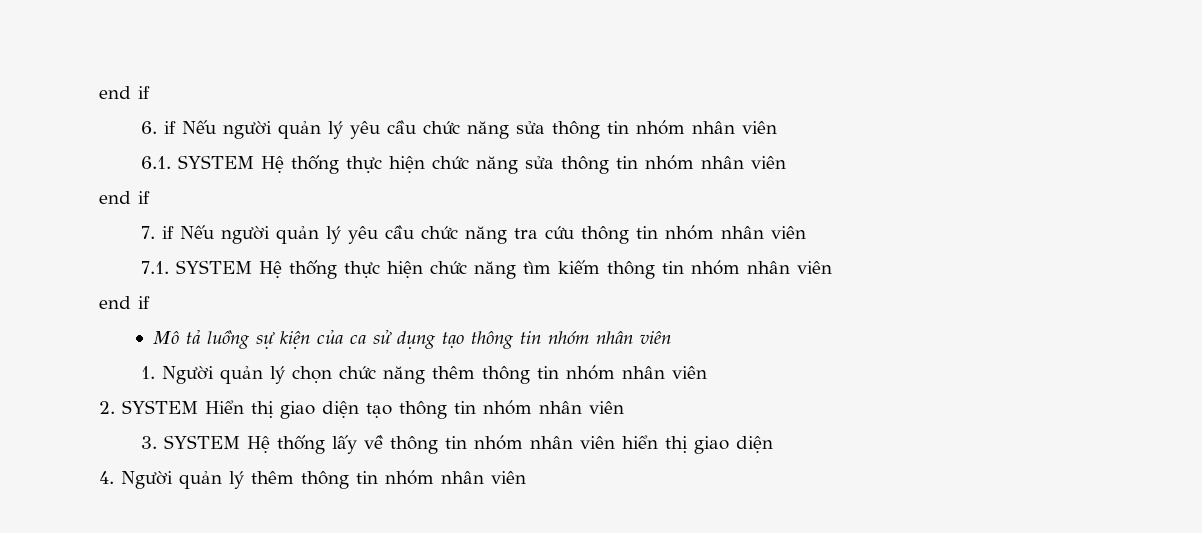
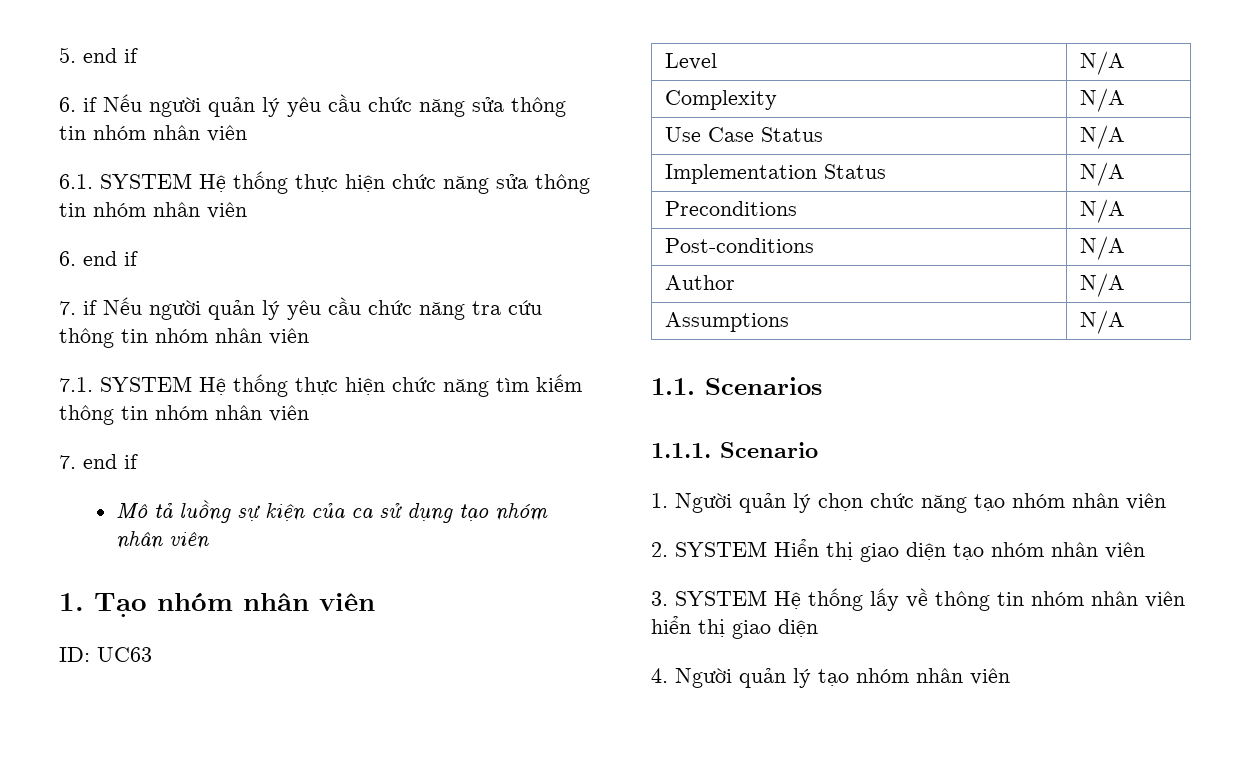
(99, 92) none -> [59,47,76,63] 5.
(786, 162) none -> [59,251,76,266] 6.
(832, 267) none -> [59,455,76,469] 7.
[471,331,672,349] thông tin nhóm nhân viên -> [494,503,548,521] [115,531,209,549] [59,593,375,617] [59,647,152,662] [665,53,718,70] [1080,51,1126,75] [665,90,778,110] [1080,88,1126,112] [665,127,824,142] [1080,125,1126,149] [665,164,887,184] [1080,162,1126,186] [665,201,798,216] [1080,199,1126,223] [665,238,815,253] [1080,236,1126,260] [665,275,736,290] [1080,273,1126,297] [665,312,790,332] [1080,310,1126,334] [651,377,822,395] [651,442,818,458] nhóm nhân viên // 1. Tạo nhóm nhân viên // ID: UC63 // Level | N/A // Complexity | N/A // Use Case Status | N/A // Implementation Status | N/A // Preconditions | N/A // Post-conditions | N/A // Author | N/A // Assumptions | N/A // 1.1. Scenarios // 1.1.1. Scenario
[431,366,559,384] thêm thông tin -> [974,494,1005,511] tạo
[399,401,476,419] thông tin -> (984, 551) none
[251,471,378,489] thêm thông tin -> [818,669,849,686] tạo

